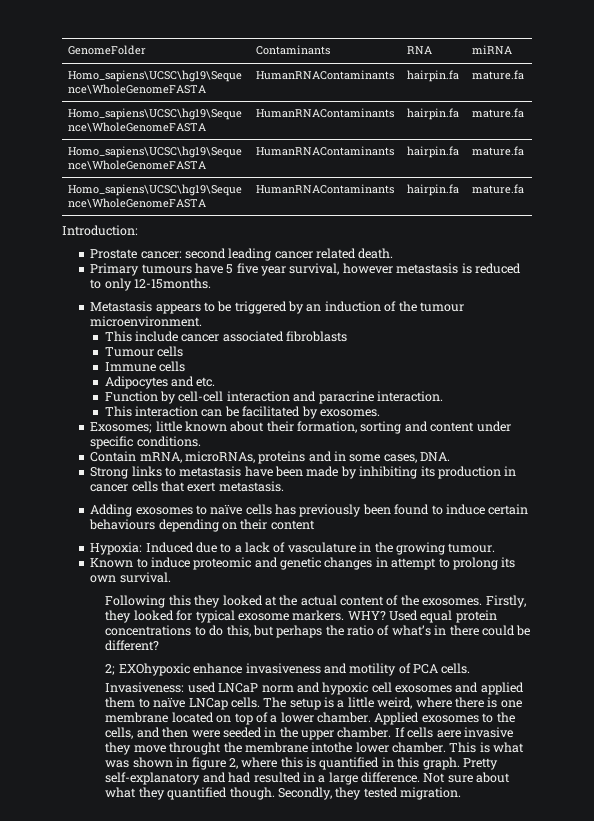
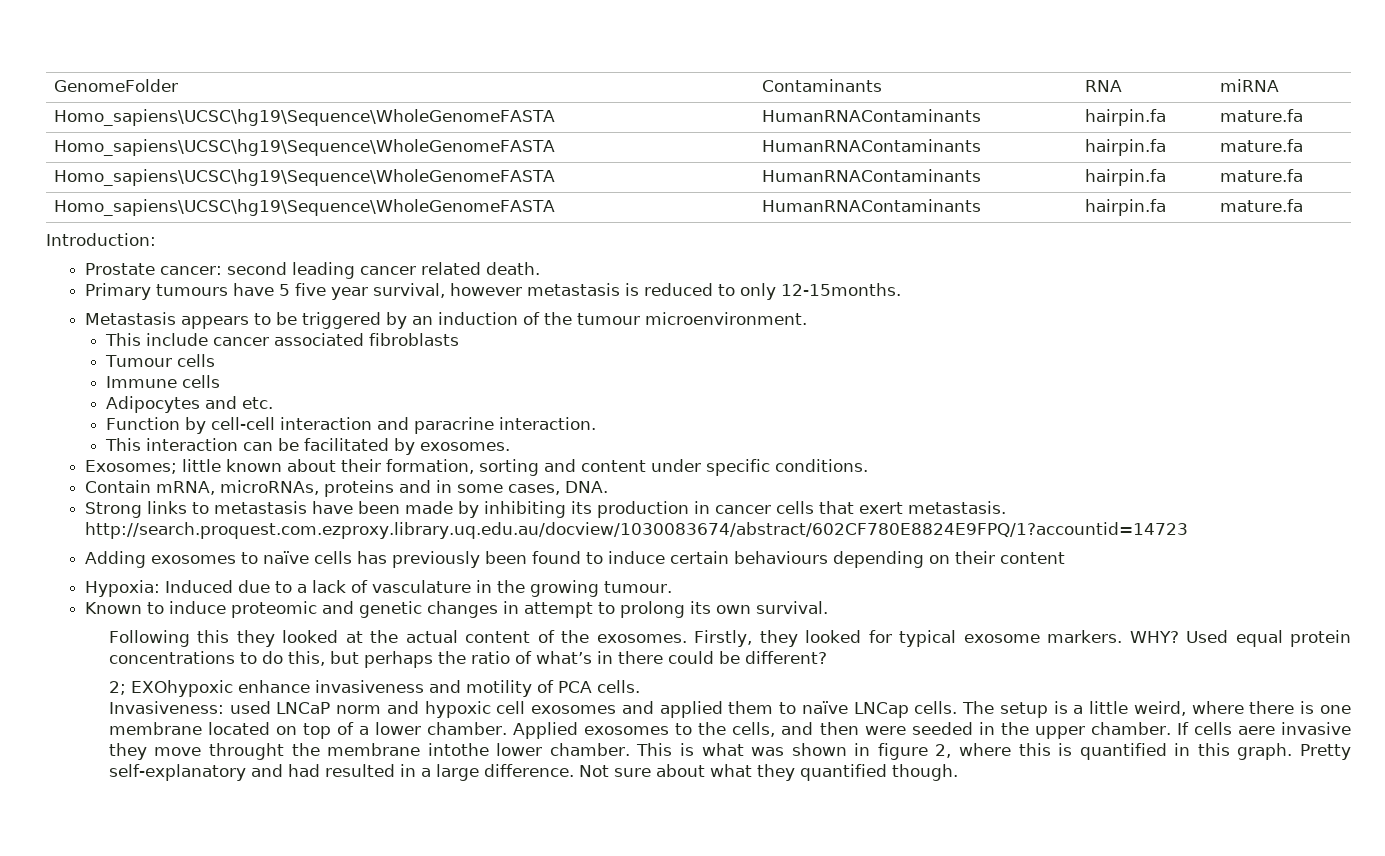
(284, 486) none -> [85,522,1189,539] http://search.proquest.com.ezproxy.library.uq.edu.au/docview/1030083674/abstract/602CF780E8824E9FPQ/1?accountid=14723
[277,787,462,800] Secondly, they tested migration. -> (958, 772) none

